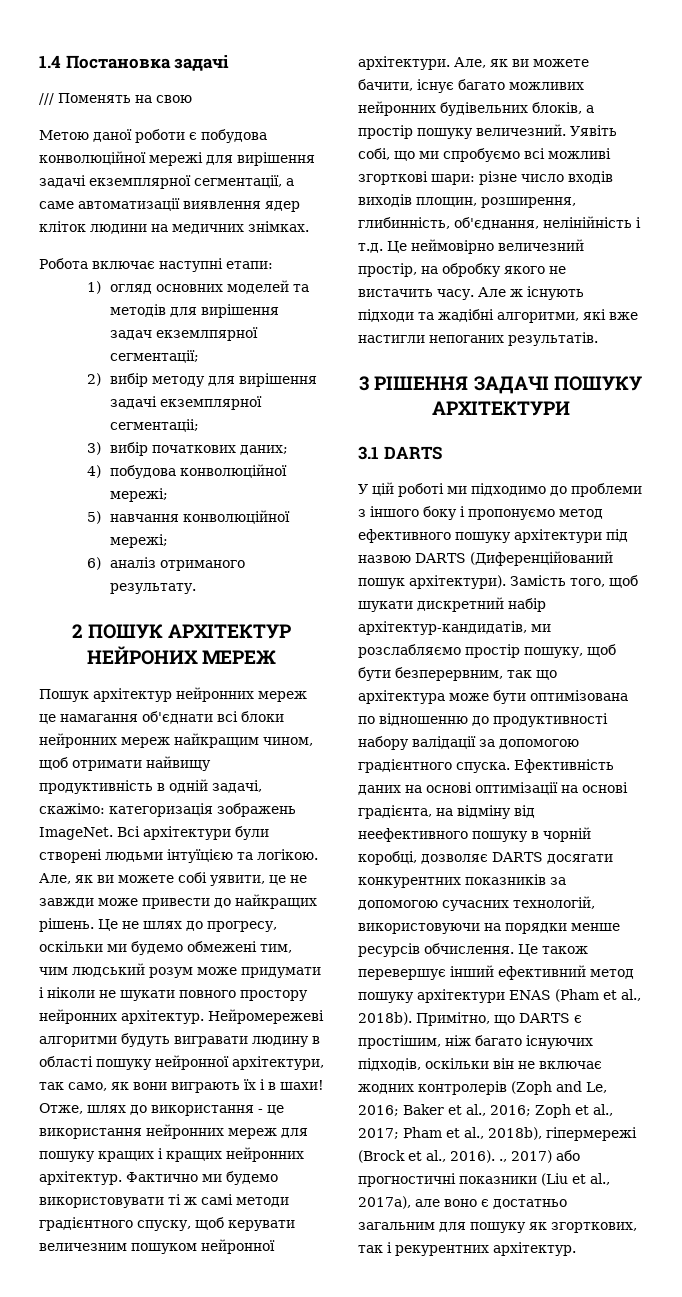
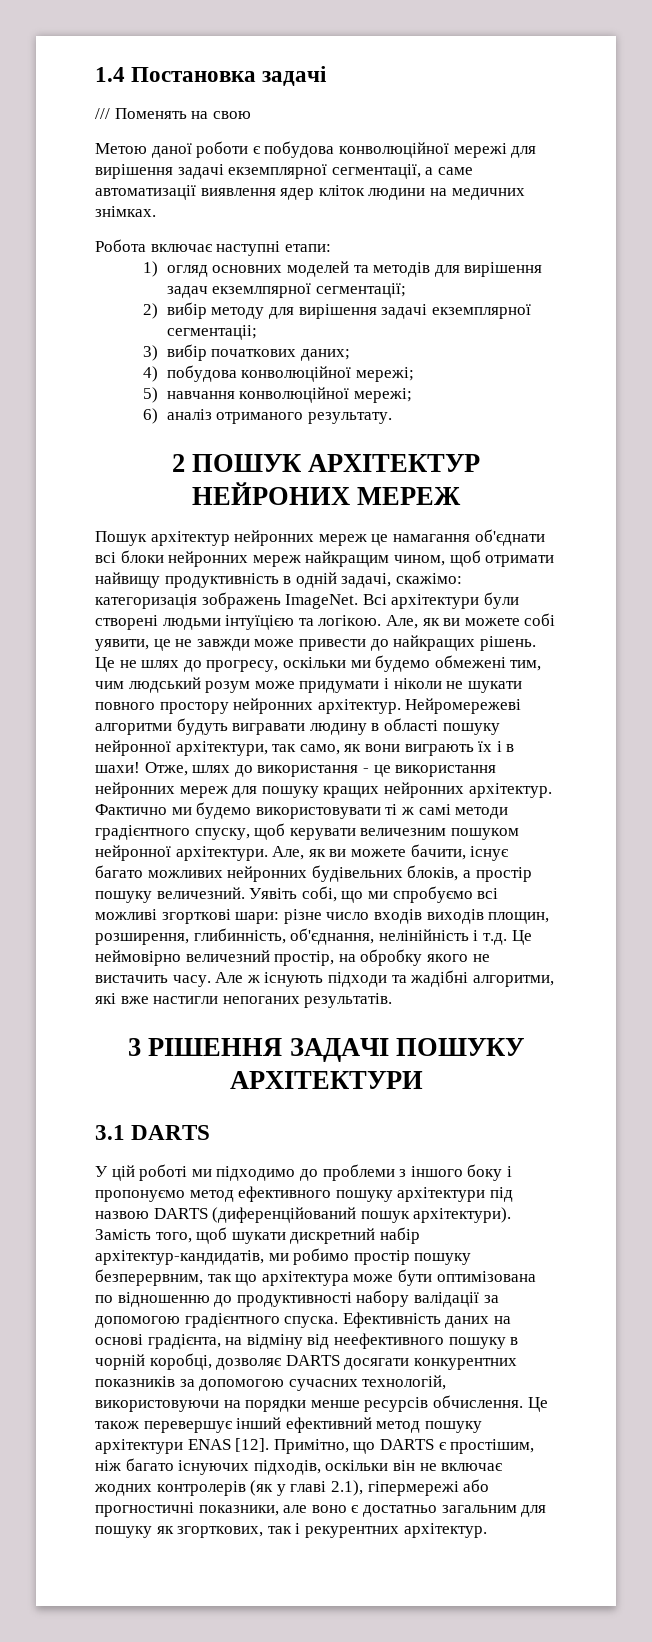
[158,1148,222,1162] і кращих -> (380, 792) none
[470,551,613,566] (Диференційований -> [212,1207,357,1223] (диференційований
[358,644,616,658] [358,667,391,681] розслабляємо простір пошуку, щоб бути -> [293,1248,472,1265] робимо простір пошуку
[475,782,628,795] оптимізації на основі -> (143, 1339) none
[555,989,641,1002] [358,1012,412,1025] (Pham et al., 2018b). -> [235,1438,270,1452] [12].
[511,1081,607,1095] [358,1104,613,1118] [358,1127,637,1141] [358,1150,580,1163] [358,1173,610,1187] [358,1196,411,1209] (Zoph and Le, 2016; Baker et al., 2016; Zoph et al., 2017; Pham et al., 2018b), гіпермережі (Brock et al., 2016). ., 2017) або прогностичні показники (Liu et al., 2017a), -> [250,1479,490,1496] [95,1502,279,1517] (як у главі 2.1), гіпермережі або прогностичні показники,

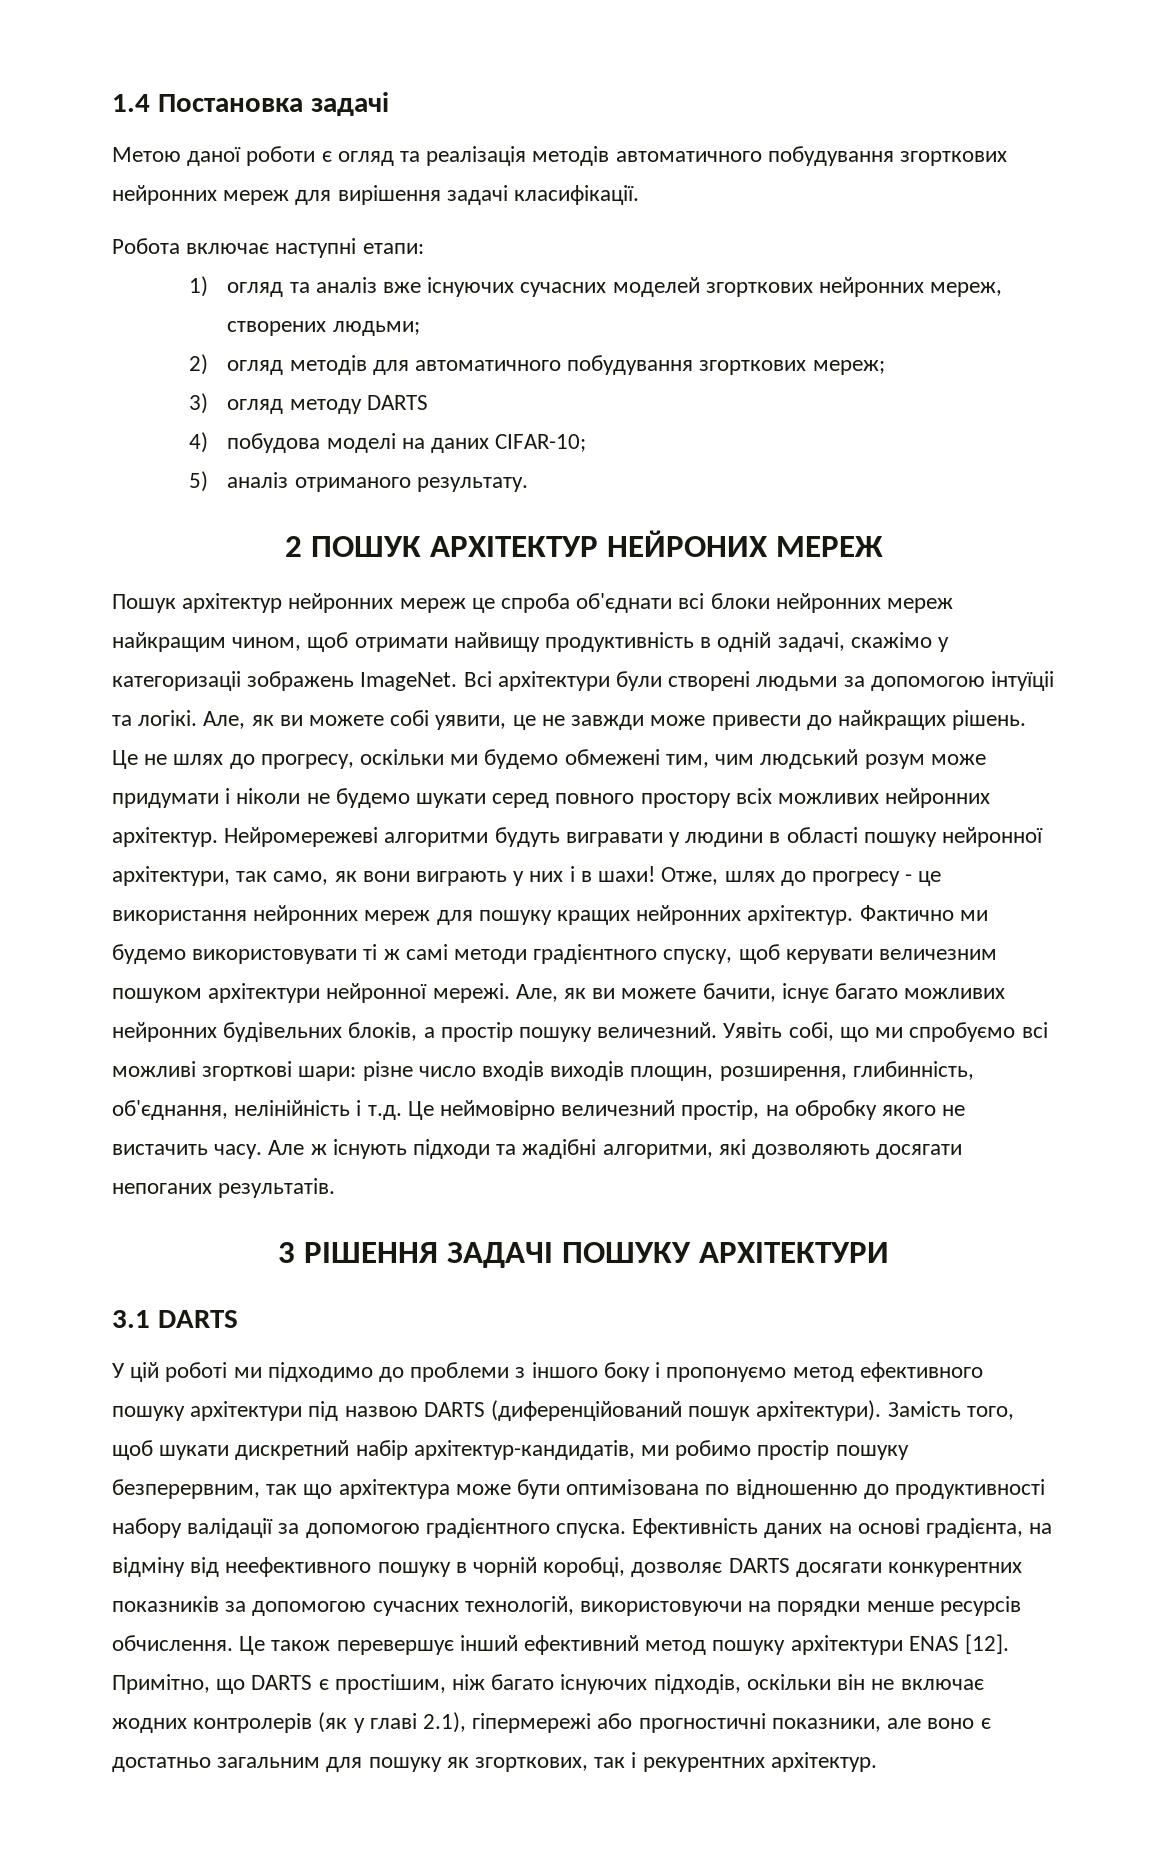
[95,108,251,119] // /// Поменять на свою -> (389, 104) none
[264,141,537,158] [95,164,473,179] [95,185,525,200] [95,206,156,217] побудова конволюцiйної мережі для вирішення задачі екземплярної сегментацiї, а саме автоматизації виявлення ядер клiток людини на медичних знімках. -> [337,146,1008,166] [112,185,640,205] огляд та реалізація методів автоматичного побудування згорткових нейронних мереж для вирішення задачі класифікації.
[212,261,543,277] [166,283,407,298] [142,302,531,319] [166,325,257,340] [142,344,351,361] [142,365,415,382] [142,387,413,403] [142,408,158,424] основних моделей та методів для вирішення задач екземлпярної сегментації; // 2) вибір методу для вирiшення задачі екземплярної сегментацii; // 3) вибір початкових даних; // 4) побудова конволюцiйної мережі; // 5) навчання конволюційної мережі; // 6) -> [289,277,1003,297] [227,321,420,336] [188,354,885,375] [188,393,428,414] [188,432,587,453] [188,471,208,492] та аналіз вже існуючих сучасних моделей згорткових нейронних мереж, створених людьми; // 2) огляд методів для автоматичного побудування згорткових мереж; // 3) огляд методу DARTS // 4) побудова моделі на даних CIFAR-10; // 5)
[392,534,470,542] намагання -> [501,593,571,613] спроба
[395,573,462,584] [95,594,197,609] скажімо: категоризація -> [850,632,950,652] [112,671,241,691] скажімо у категоризаціi
[225,615,382,630] інтуїцією та логікою. -> [843,671,1055,691] [112,710,198,726] за допомогою інтуїціi та логікi.
[467,681,522,693] [95,702,229,714] шукати повного простору -> [335,788,880,808] будемо шукати серед повного простору всіх можливих
[309,723,367,735] людину -> [669,832,764,847] у людини
[478,741,493,752] їх -> [513,871,564,886] у них
[257,765,359,777] використання -> [811,871,900,886] прогресу
[95,845,268,861] нейронної архітектури. -> [208,983,510,1003] архітектури нейронної мережi.
[120,996,219,1004] вже настигли -> [752,1144,963,1159] дозволяють досягати

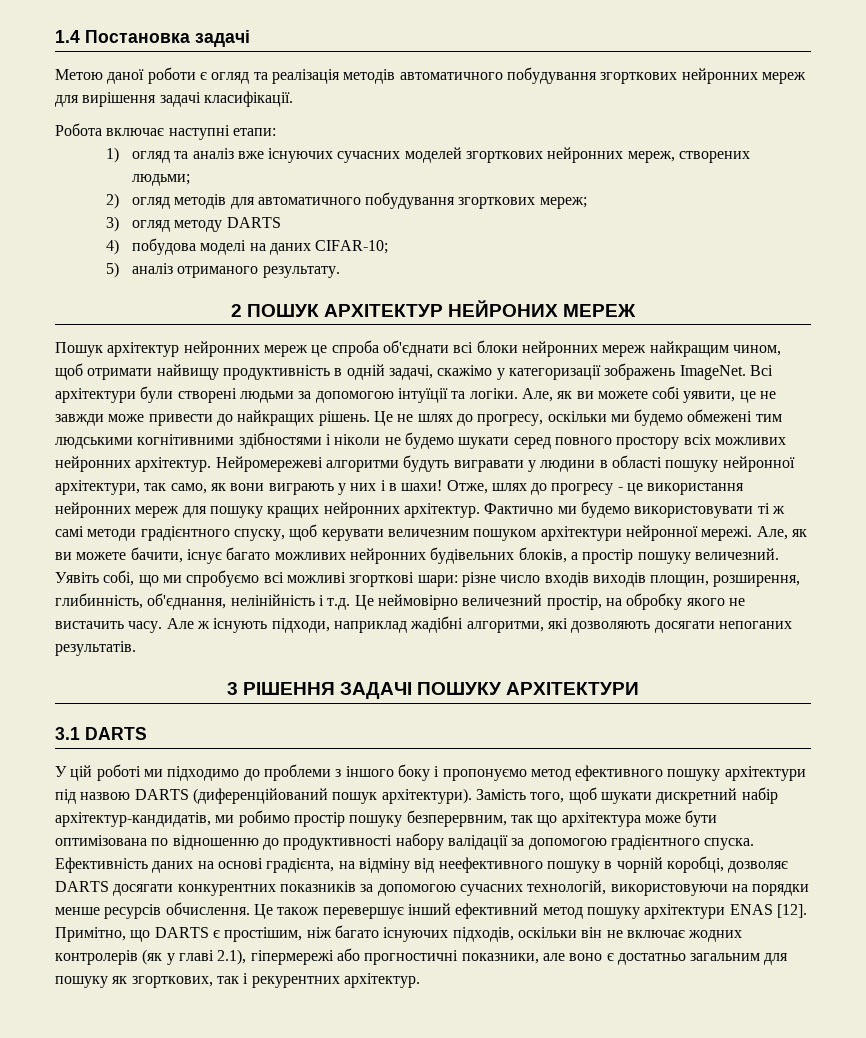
[112,671,241,691] категоризаціi -> [508,365,601,380] категоризації
[991,671,1055,691] [112,710,198,726] інтуїціi та логікi. -> [397,388,518,403] інтуїції та логіки.
[665,749,986,769] [112,793,219,808] тим, чим людський розум може придумати -> [755,414,782,422] [55,432,322,449] тим людськими когнітивними здібностями
[413,1139,517,1159] підходи та -> [271,618,407,633] підходи, наприклад

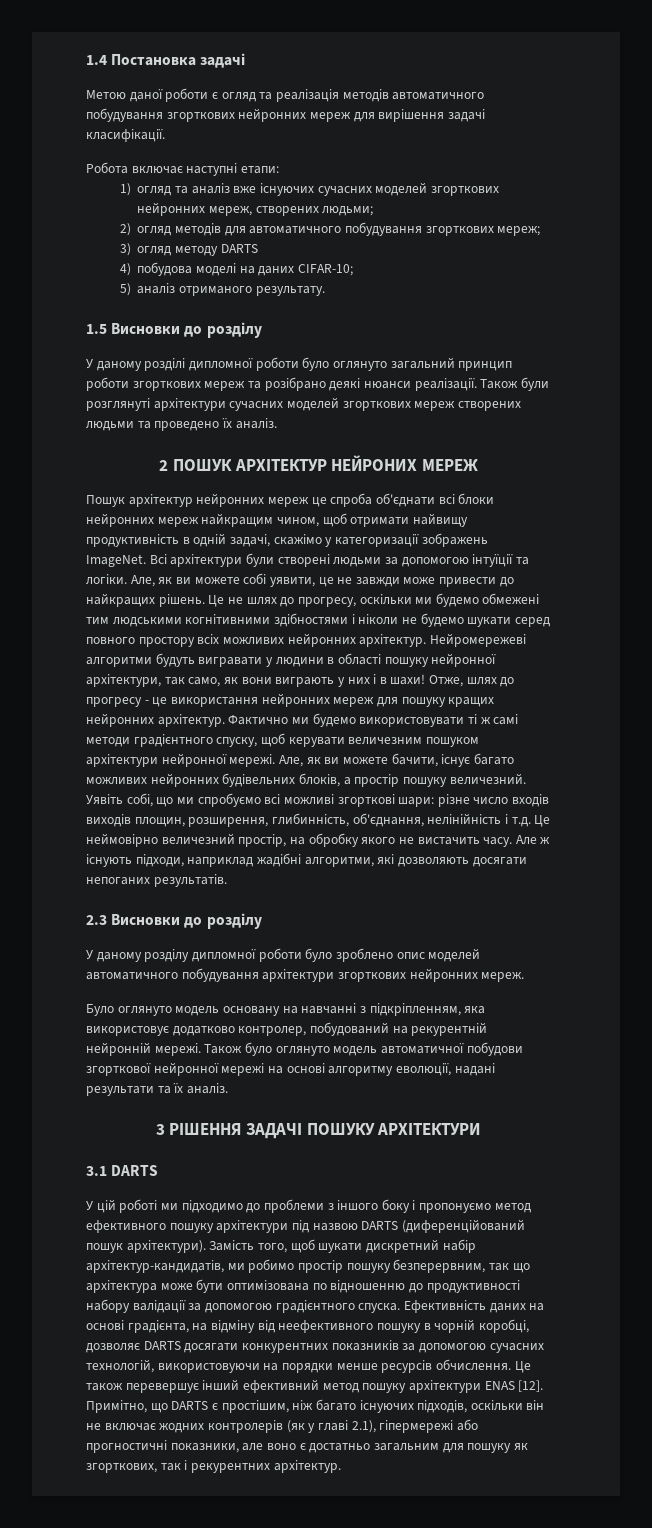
(340, 272) none -> [86,322,262,338] [86,357,513,371] [86,377,549,391] [86,397,521,411] [86,418,277,431] // 1.5 Висновки до розділу // У даному розділі дипломної роботи було оглянуто загальний принцип роботи згорткових мереж та розібрано деякі нюанси реалізації. Також були розглянуті архітектури сучасних моделей згорткових мереж створених людьми та проведено їх аналіз.
(136, 648) none -> [86,913,262,929] [86,948,481,962] [86,968,525,982] [86,1003,486,1016] [86,1022,488,1036] [86,1042,523,1056] [86,1062,495,1076] [86,1083,228,1096] // 2.3 Висновки до розділу // У даному розділу дипломної роботи було зроблено опис моделей автоматичного побудування архітектури згорткових нейронних мереж. // Було оглянуто модель основану на навчанні з підкріпленням, яка використовує додатково контролер, побудований на рекурентній нейронній мережі. Також було оглянуто модель автоматичної побудови згорткової нейронної мережі на основі алгоритму еволюції, надані результати та їх аналіз.

